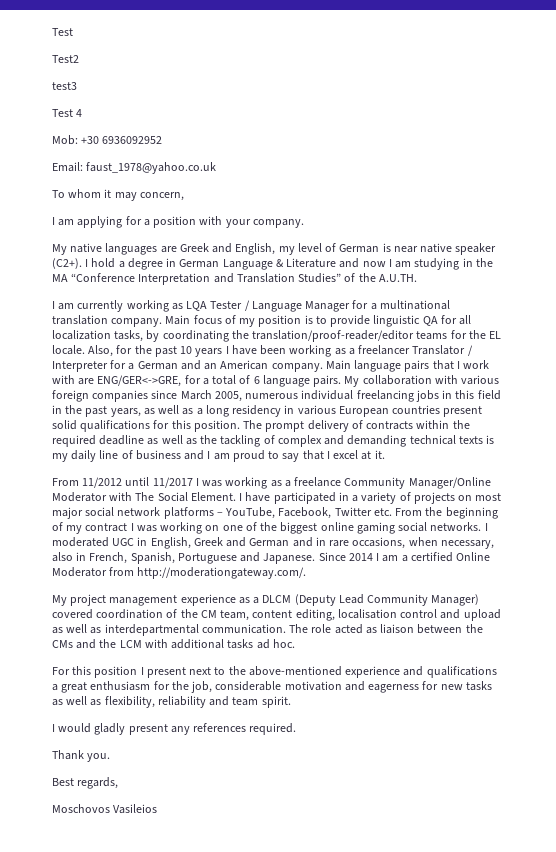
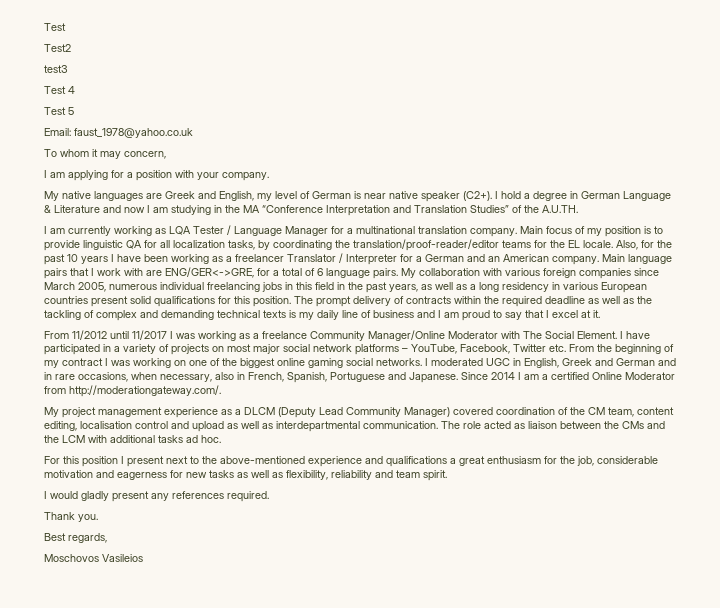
[52,135,163,145] Mob: +30 6936092952 -> [44,107,74,115] Test 5

